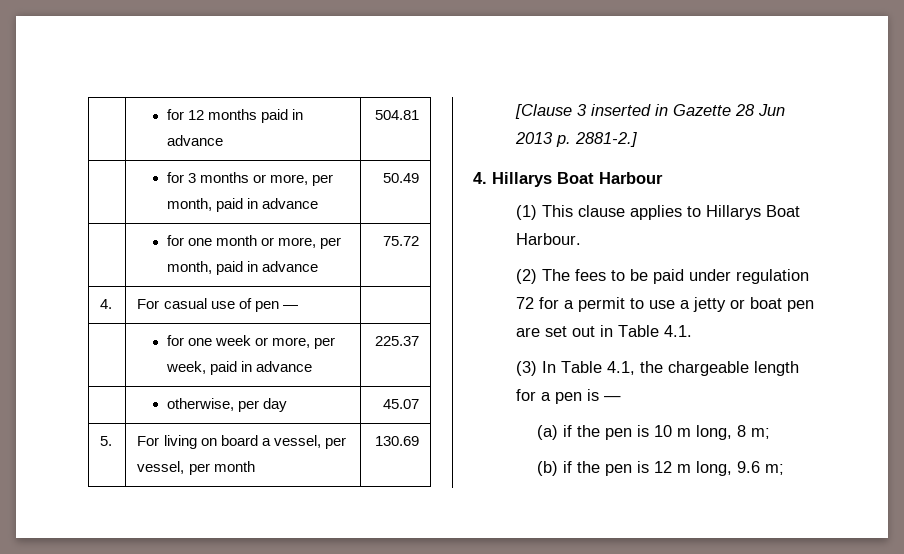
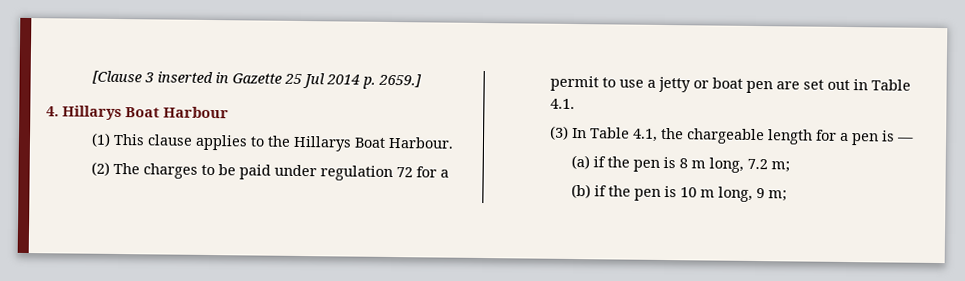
[166,109,304,123] [166,135,223,146] [374,110,419,120] [166,172,334,186] [166,198,318,212] [382,173,419,183] [166,235,342,249] [166,261,318,275] [382,236,419,246] [100,299,113,309] [137,298,298,312] [166,335,336,349] [165,361,312,375] [374,336,419,346] [166,398,287,412] [382,399,419,409] [100,436,113,446] [137,435,346,449] [137,461,255,475] [374,436,419,446] | for 12 months paid in advance | 504.81 // | for 3 months or more, per month, paid in advance | 50.49 // | for one month or more, per month, paid in advance | 75.72 // 4. | For casual use of pen — | // | for one week or more, per week, paid in advance | 225.37 // | otherwise, per day | 45.07 // 5. | For living on board a vessel, per vessel, per month | 130.69 // -> (91, 77) none
[734,104,785,116] [514,132,637,147] 28 Jun 2013 p. 2881-2.] -> [283,73,422,89] 25 Jul 2014 p. 2659.]
(701, 211) none -> [266,135,291,147] the
[574,269,606,281] fees -> [142,163,198,179] charges
[654,425,747,440] 10 m long, 8 -> [679,157,769,173] 8 m long, 7.2
[654,461,761,476] 12 m long, 9.6 -> [680,186,766,202] 10 m long, 9

